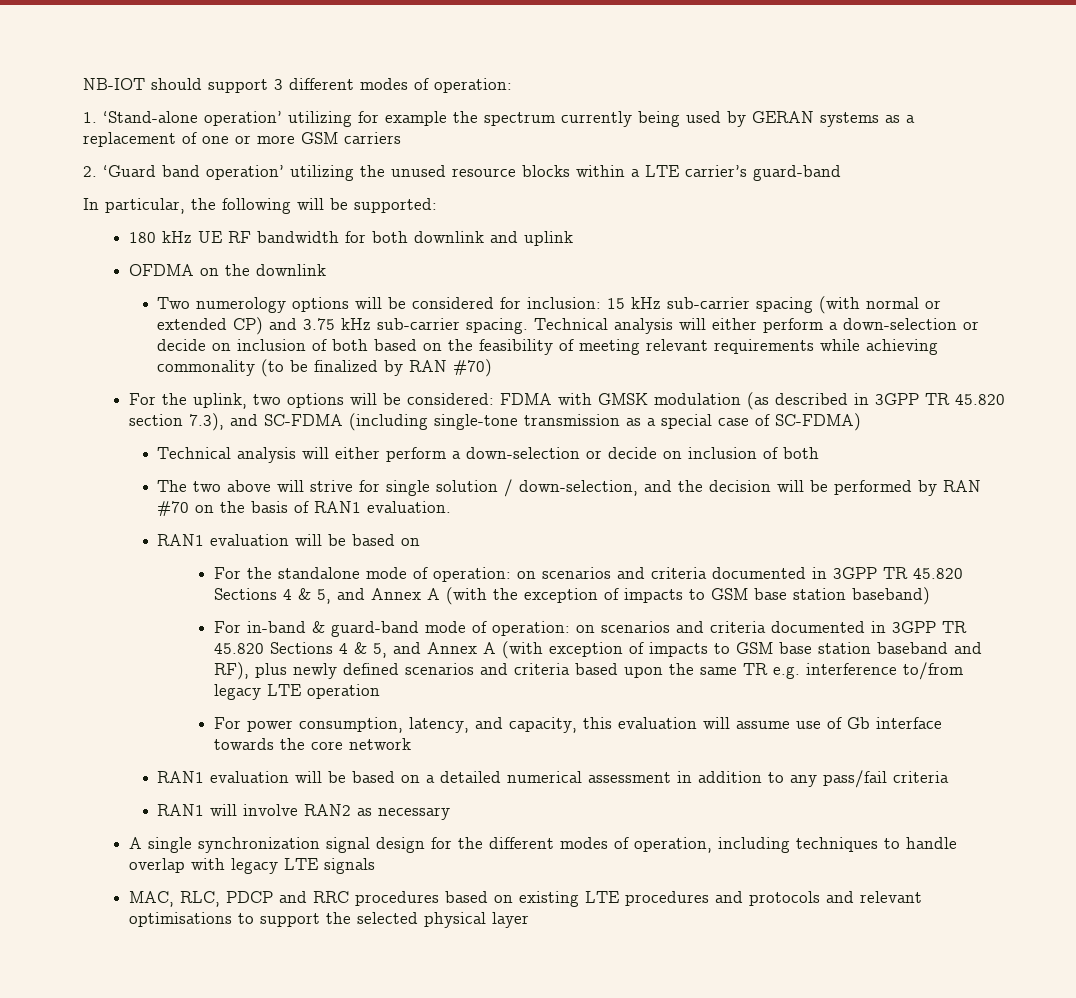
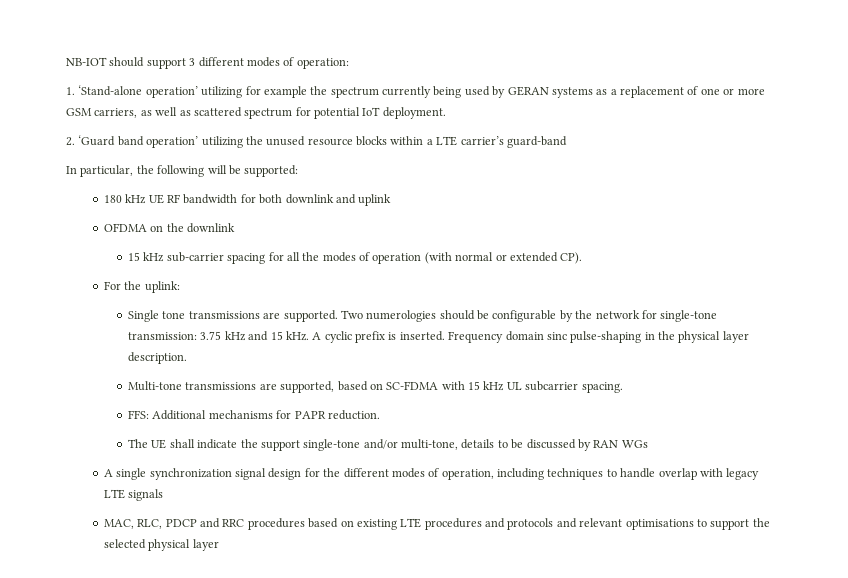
[344,132,401,144] carriers -> [94,107,446,119] carriers, as well as scattered spectrum for potential IoT deployment.
[157,296,942,314] [157,317,980,335] [157,339,939,355] [157,359,493,377] [129,392,1006,410] [129,413,862,431] [157,447,820,463] [157,479,982,497] [157,501,452,516] [157,534,421,546] [213,567,963,582] [213,587,930,605] [213,621,967,637] [213,641,982,659] [213,662,963,680] [213,684,380,700] [213,717,942,733] [213,738,411,750] [157,770,950,788] [157,804,451,820] Two numerology options will be considered for inclusion: 15 kHz sub-carrier spacing (with normal or extended CP) and 3.75 kHz sub-carrier spacing. Technical analysis will either perform a down-selection or decide on inclusion of both based on the feasibility of meeting relevant requirements while achieving commonality (to be finalized by RAN #70) // For the uplink, two options will be considered: FDMA with GMSK modulation (as described in 3GPP TR 45.820 section 7.3), and SC-FDMA (including single-tone transmission as a special case of SC-FDMA) // Technical analysis will either perform a down-selection or decide on inclusion of both // The two above will strive for single solution / down-selection, and the decision will be performed by RAN #70 on the basis of RAN1 evaluation. // RAN1 evaluation will be based on // For the standalone mode of operation: on scenarios and criteria documented in 3GPP TR 45.820 Sections 4 & 5, and Annex A (with the exception of impacts to GSM base station baseband) // For in-band & guard-band mode of operation: on scenarios and criteria documented in 3GPP TR 45.820 Sections 4 & 5, and Annex A (with exception of impacts to GSM base station baseband and RF), plus newly defined scenarios and criteria based upon the same TR e.g. interference to/from legacy LTE operation // For power consumption, latency, and capacity, this evaluation will assume use of Gb interface towards the core network // RAN1 evaluation will be based on a detailed numerical assessment in addition to any pass/fail criteria // RAN1 will involve RAN2 as necessary -> [128,252,583,264] [103,281,180,293] [128,310,718,322] [128,331,749,343] [128,352,188,364] [128,381,623,393] [128,410,380,420] [128,439,648,451] 15 kHz sub-carrier spacing for all the modes of operation (with normal or extended CP). // For the uplink: // Single tone transmissions are supported. Two numerologies should be configurable by the network for single-tone transmission: 3.75 kHz and 15 kHz. A cyclic prefix is inserted. Frequency domain sinc pulse-shaping in the physical layer description. // Multi-tone transmissions are supported, based on SC-FDMA with 15 kHz UL subcarrier spacing. // FFS: Additional mechanisms for PAPR reduction. // The UE shall indicate the support single-tone and/or multi-tone, details to be discussed by RAN WGs

